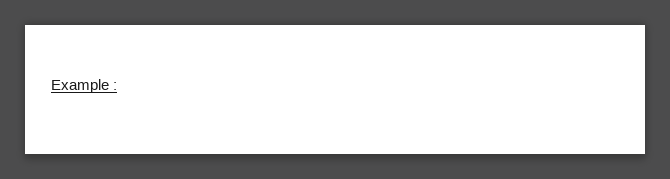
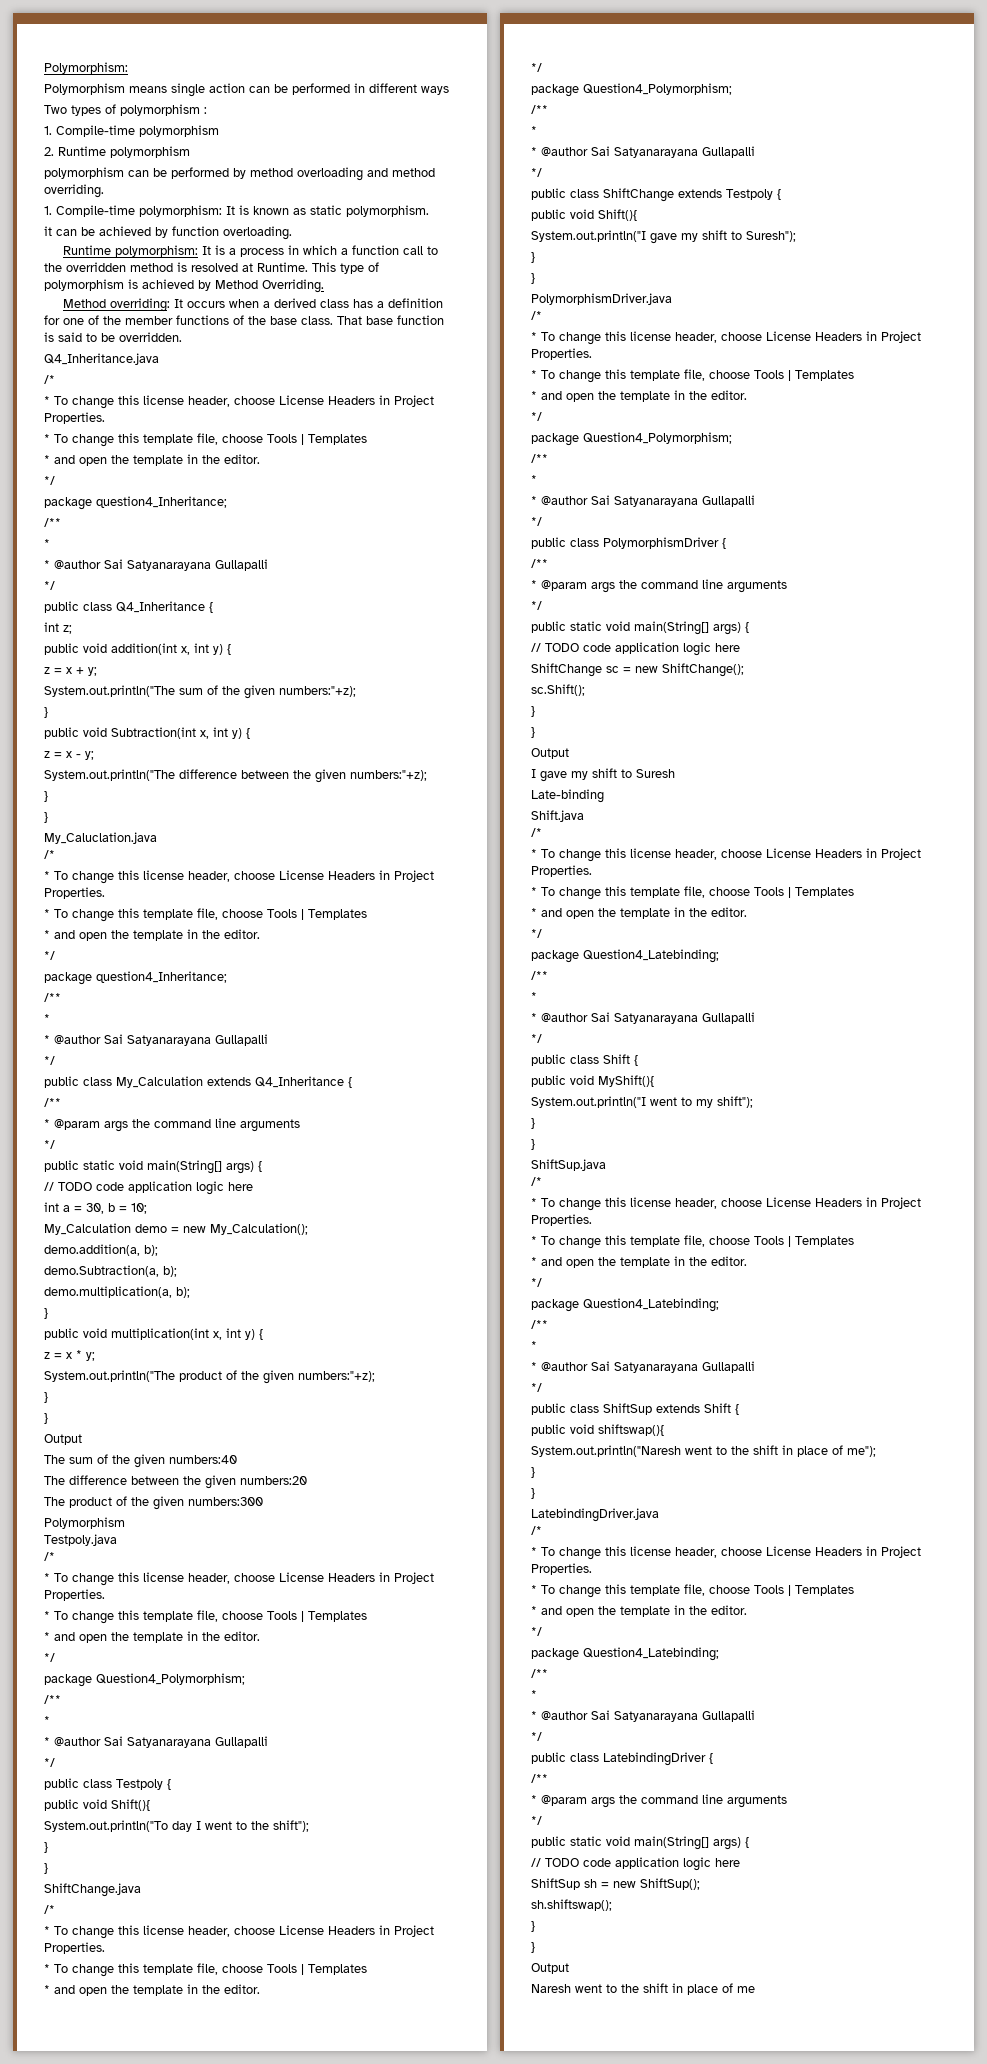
[51,79,118,93] Example : -> [44,62,128,74] [44,83,449,97] [44,104,207,116] [44,125,219,137] [44,146,190,158] [44,167,435,181] [44,184,104,198] [44,205,429,217] [44,226,292,240] [63,245,439,257] [44,262,379,274] [44,279,324,293] [63,298,444,312] [44,315,444,325] [44,332,182,342] [44,353,159,365] [44,375,55,384] [44,395,434,409] [44,412,105,424] [44,433,367,447] [44,454,260,466] [44,476,55,485] [44,496,227,510] [44,518,61,527] [44,539,50,548] [44,559,268,571] [44,581,55,590] [44,601,213,613] [44,622,72,634] [44,643,231,655] [44,667,97,676] [44,685,356,699] [44,707,48,718] [44,727,250,739] [44,751,94,760] [44,769,427,783] [44,791,48,802] [44,812,48,823] [44,832,157,844] [44,850,55,859] [44,870,434,884] [44,887,105,899] [44,908,367,922] [44,929,260,941] [44,951,55,960] [44,971,227,985] [44,993,61,1002] [44,1014,50,1023] [44,1034,268,1046] [44,1056,55,1065] [44,1076,352,1088] [44,1098,61,1107] [44,1118,300,1132] [44,1140,55,1149] [44,1160,262,1174] [44,1181,253,1195] [44,1202,147,1214] [44,1223,308,1235] [44,1244,158,1256] [44,1265,177,1277] [44,1286,190,1298] [44,1308,48,1319] [44,1328,263,1340] [44,1350,95,1361] [44,1370,375,1384] [44,1392,48,1403] [44,1413,48,1424] [44,1434,82,1445] [44,1454,237,1468] [44,1475,307,1489] [44,1496,263,1510] [44,1517,125,1529] [44,1534,117,1546] [44,1552,55,1561] [44,1572,434,1586] [44,1589,105,1601] [44,1610,367,1624] [44,1631,260,1643] [44,1653,55,1662] [44,1673,245,1687] [44,1695,61,1704] [44,1716,50,1725] [44,1736,268,1748] [44,1758,55,1767] [44,1778,171,1790] [44,1799,150,1811] [44,1820,309,1832] [44,1842,48,1853] [44,1863,48,1874] [44,1883,141,1897] [44,1905,55,1914] [44,1925,434,1939] [44,1942,105,1954] [44,1963,367,1977] [44,1984,260,1996] [531,63,542,72] [531,83,732,97] [531,105,548,114] [531,126,537,135] [531,146,755,158] [531,168,542,177] [531,188,781,202] [531,209,637,221] [531,230,796,244] [531,252,535,263] [531,273,535,284] [531,293,672,305] [531,311,542,320] [531,331,921,345] [531,348,592,360] [531,369,854,383] [531,390,747,402] [531,412,542,421] [531,432,732,446] [531,454,548,463] [531,475,537,484] [531,495,755,507] [531,517,542,526] [531,537,726,549] [531,559,548,568] [531,579,787,593] [531,601,542,610] [531,621,749,635] [531,642,740,656] [531,663,744,677] [531,684,585,696] [531,706,535,717] [531,727,535,738] [531,748,569,759] [531,768,675,782] [531,789,604,803] [531,810,584,822] [531,828,542,837] [531,848,921,862] [531,865,592,877] [531,886,854,900] [531,907,747,919] [531,929,542,938] [531,949,719,963] [531,971,548,980] [531,992,537,1001] [531,1012,755,1024] [531,1034,542,1043] [531,1054,638,1066] [531,1075,654,1087] [531,1096,753,1108] [531,1118,535,1129] [531,1139,535,1150] [531,1159,606,1171] [531,1177,542,1186] [531,1197,921,1211] [531,1214,592,1226] [531,1235,854,1249] [531,1256,747,1268] [531,1278,542,1287] [531,1298,719,1312] [531,1320,548,1329] [531,1341,537,1350] [531,1361,755,1373] [531,1383,542,1392] [531,1403,739,1415] [531,1424,664,1436] [531,1445,876,1457] [531,1467,535,1478] [531,1488,535,1499] [531,1508,659,1522] [531,1526,542,1535] [531,1546,921,1560] [531,1563,592,1575] [531,1584,854,1598] [531,1605,747,1617] [531,1627,542,1636] [531,1647,719,1661] [531,1669,548,1678] [531,1690,537,1699] [531,1710,755,1722] [531,1732,542,1741] [531,1752,713,1766] [531,1774,548,1783] [531,1794,787,1808] [531,1816,542,1825] [531,1836,749,1850] [531,1857,740,1871] [531,1878,700,1890] [531,1899,612,1911] [531,1921,535,1932] [531,1942,535,1953] [531,1963,569,1974] [531,1983,755,1995] Polymorphism: // Polymorphism means single action can be performed in different ways // Two types of polymorphism : // 1. Compile-time polymorphism // 2. Runtime polymorphism // polymorphism can be performed by method overloading and method overriding. // 1. Compile-time polymorphism: It is known as static polymorphism. // it can be achieved by function overloading. // Runtime polymorphism: It is a process in which a function call to the overridden method is resolved at Runtime. This type of polymorphism is achieved by Method Overriding. // Method overriding: It occurs when a derived class has a definition for one of the member functions of the base class. That base function is said to be overridden. // Q4_Inheritance.java // /* // * To change this license header, choose License Headers in Project Properties. // * To change this template file, choose Tools | Templates // * and open the template in the editor. // */ // package question4_Inheritance; // /** // * // * @author Sai Satyanarayana Gullapalli // */ // public class Q4_Inheritance { // int z; // public void addition(int x, int y) { // z = x + y; // System.out.println("The sum of the given numbers:"+z); // } // public void Subtraction(int x, int y) { // z = x - y; // System.out.println("The difference between the given numbers:"+z); // } // } // My_Caluclation.java // /* // * To change this license header, choose License Headers in Project Properties. // * To change this template file, choose Tools | Templates // * and open the template in the editor. // */ // package question4_Inheritance; // /** // * // * @author Sai Satyanarayana Gullapalli // */ // public class My_Calculation extends Q4_Inheritance { // /** // * @param args the command line arguments // */ // public static void main(String[] args) { // // TODO code application logic here // int a = 30, b = 10; // My_Calculation demo = new My_Calculation(); // demo.addition(a, b); // demo.Subtraction(a, b); // demo.multiplication(a, b); // } // public void multiplication(int x, int y) { // z = x * y; // System.out.println("The product of the given numbers:"+z); // } // } // Output // The sum of the given numbers:40 // The difference between the given numbers:20 // The product of the given numbers:300 // Polymorphism // Testpoly.java // /* // * To change this license header, choose License Headers in Project Properties. // * To change this template file, choose Tools | Templates // * and open the template in the editor. // */ // package Question4_Polymorphism; // /** // * // * @author Sai Satyanarayana Gullapalli // */ // public class Testpoly { // public void Shift(){ // System.out.println("To day I went to the shift"); // } // } // ShiftChange.java // /* // * To change this license header, choose License Headers in Project Properties. // * To change this template file, choose Tools | Templates // * and open the template in the editor. // */ // package Question4_Polymorphism; // /** // * // * @author Sai Satyanarayana Gullapalli // */ // public class ShiftChange extends Testpoly { // public void Shift(){ // System.out.println("I gave my shift to Suresh"); // } // } // PolymorphismDriver.java // /* // * To change this license header, choose License Headers in Project Properties. // * To change this template file, choose Tools | Templates // * and open the template in the editor. // */ // package Question4_Polymorphism; // /** // * // * @author Sai Satyanarayana Gullapalli // */ // public class PolymorphismDriver { // /** // * @param args the command line arguments // */ // public static void main(String[] args) { // // TODO code application logic here // ShiftChange sc = new ShiftChange(); // sc.Shift(); // } // } // Output // I gave my shift to Suresh // Late-binding // Shift.java // /* // * To change this license header, choose License Headers in Project Properties. // * To change this template file, choose Tools | Templates // * and open the template in the editor. // */ // package Question4_Latebinding; // /** // * // * @author Sai Satyanarayana Gullapalli // */ // public class Shift { // public void MyShift(){ // System.out.println("I went to my shift"); // } // } // ShiftSup.java // /* // * To change this license header, choose License Headers in Project Properties. // * To change this template file, choose Tools | Templates // * and open the template in the editor. // */ // package Question4_Latebinding; // /** // * // * @author Sai Satyanarayana Gullapalli // */ // public class ShiftSup extends Shift { // public void shiftswap(){ // System.out.println("Naresh went to the shift in place of me"); // } // } // LatebindingDriver.java // /* // * To change this license header, choose License Headers in Project Properties. // * To change this template file, choose Tools | Templates // * and open the template in the editor. // */ // package Question4_Latebinding; // /** // * // * @author Sai Satyanarayana Gullapalli // */ // public class LatebindingDriver { // /** // * @param args the command line arguments // */ // public static void main(String[] args) { // // TODO code application logic here // ShiftSup sh = new ShiftSup(); // sh.shiftswap(); // } // } // Output // Naresh went to the shift in place of me

